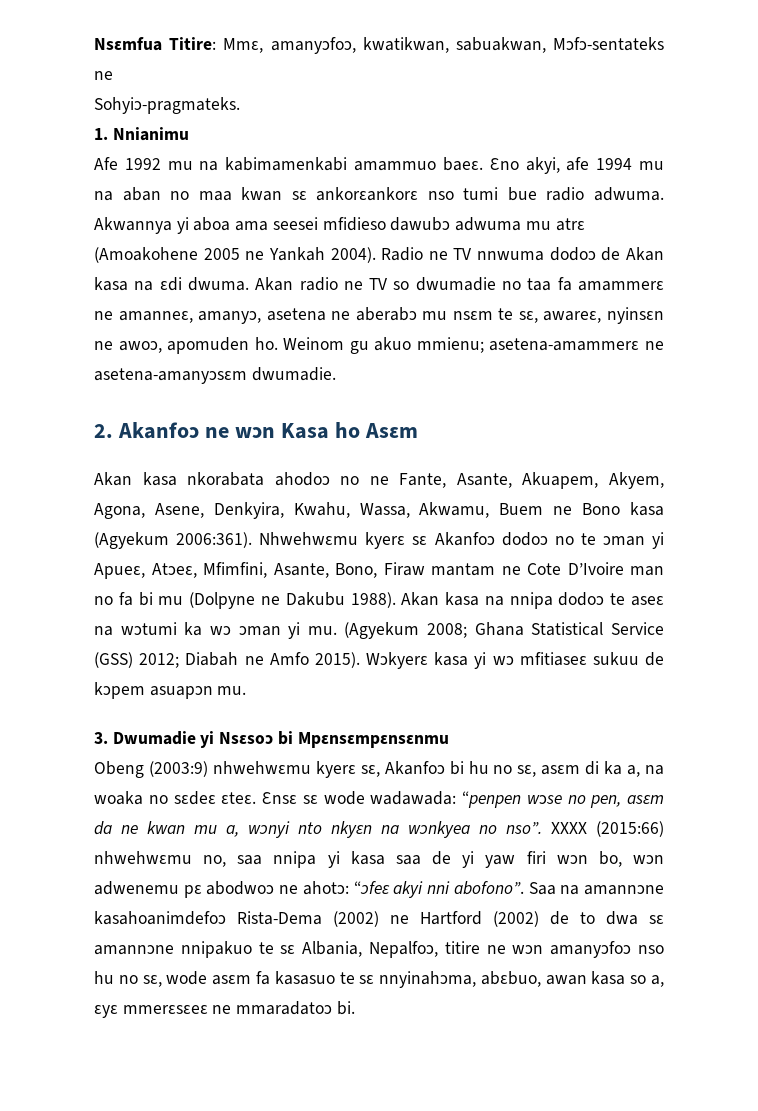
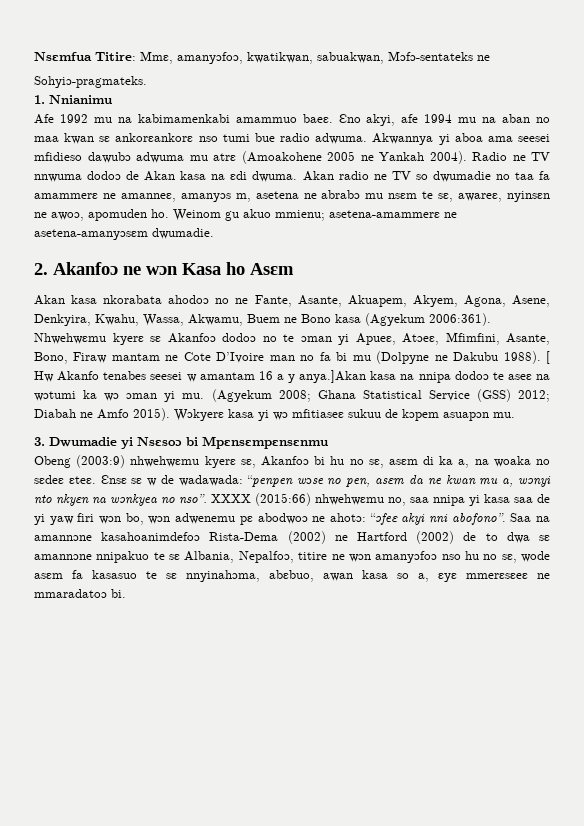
[198,311,262,324] amanyɔ, -> [180,193,251,202] amanyɔs m,
[355,307,417,321] aberabɔ -> [321,190,361,199] abrabɔ
[401,592,440,606] Akan -> [545,351,550,364] [34,370,367,383] [ Hw Akanfo tenabes seesei w amantam 16 a y anya.]Akan
[323,791,365,805] wode -> [147,475,175,486] w de

